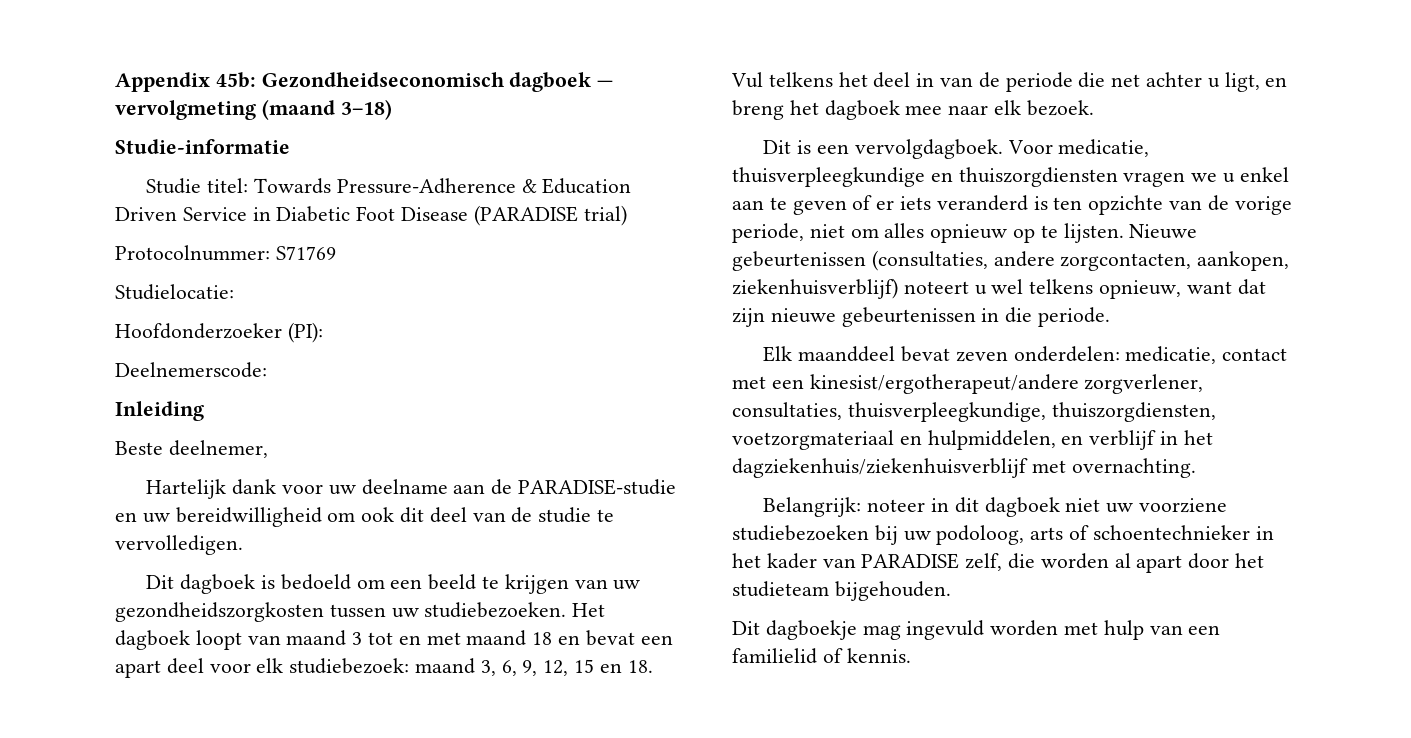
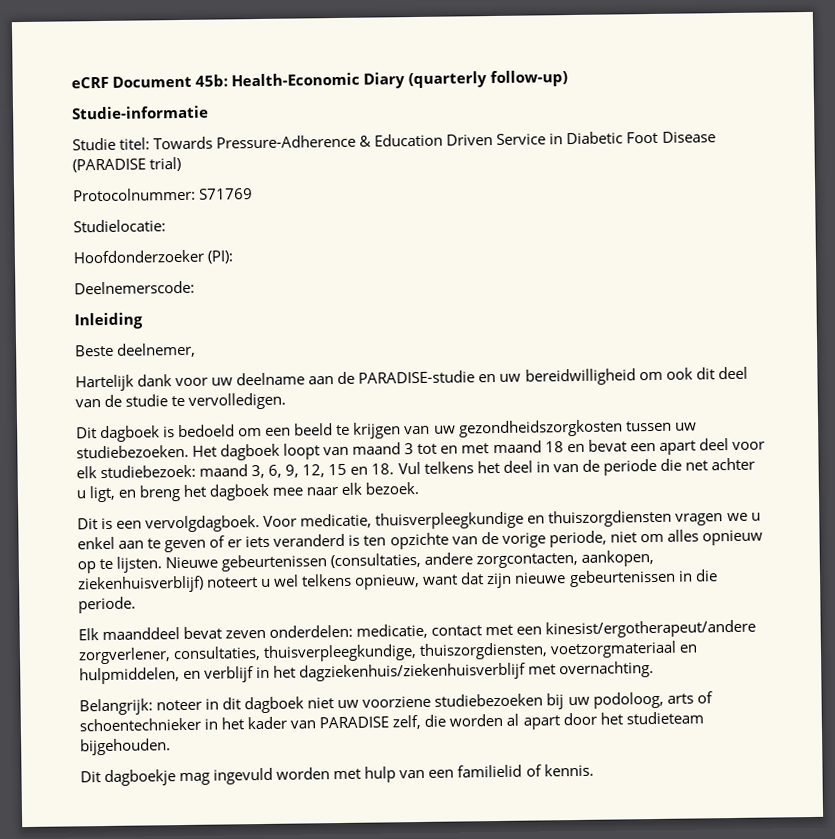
[115,72,614,92] [115,99,392,120] Appendix 45b: Gezondheidseconomisch dagboek — vervolgmeting (maand 3–18) -> [71,70,569,89] eCRF Document 45b: Health-Economic Diary (quarterly follow-up)

